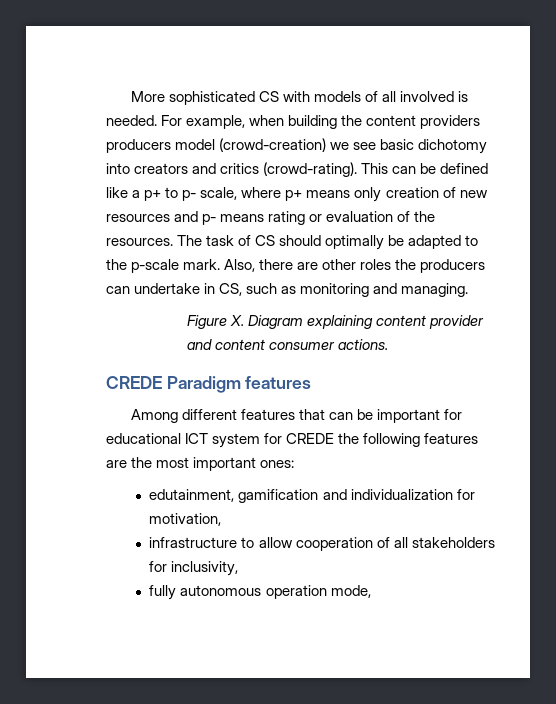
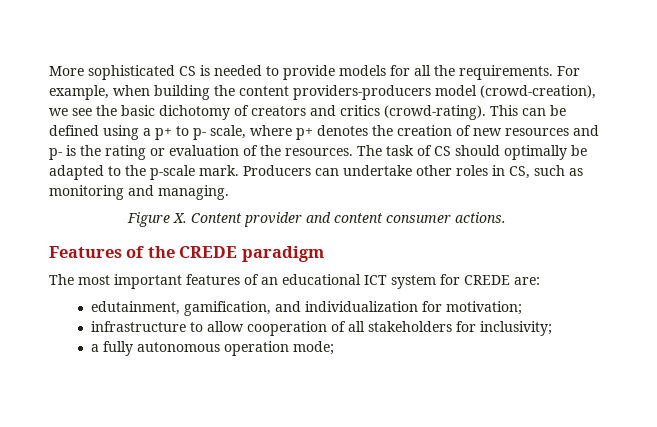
[283,91,469,102] [106,115,157,126] with models of all involved is needed. -> [200,65,553,80] is needed to provide models for all the requirements.
[420,115,481,129] [106,138,327,153] providers producers model (crowd-creation) -> [293,85,596,100] providers-producers model (crowd-creation),
(377, 146) none -> [96,105,117,116] the
[106,163,130,174] into -> [234,105,249,116] of
[106,187,128,198] like -> [103,125,139,140] using
[306,187,382,202] means only -> [317,125,393,136] denotes the
[220,214,265,222] means -> [66,145,101,156] is the
[224,259,486,273] [106,283,201,294] Also, there are other roles the producers can undertake -> [243,165,488,176] Producers can undertake other roles
[247,315,426,329] Diagram explaining content -> [190,213,242,223] Content
[106,376,312,393] [131,409,463,423] CREDE Paradigm features // Among different features that can be important for -> [49,246,324,262] [49,274,278,289] Features of the CREDE paradigm // The most important features of an
[338,433,479,447] [106,457,295,471] the following features are the most important ones: -> [514,277,540,285] are:
[238,489,319,503] gamification -> [183,301,271,316] gamification,
[149,513,222,526] motivation, -> [445,301,522,315] motivation;
[171,561,239,576] inclusivity, // -> [479,321,552,336] [90,344,99,352] inclusivity; // a
[330,585,371,598] mode, -> [292,341,334,355] mode;

